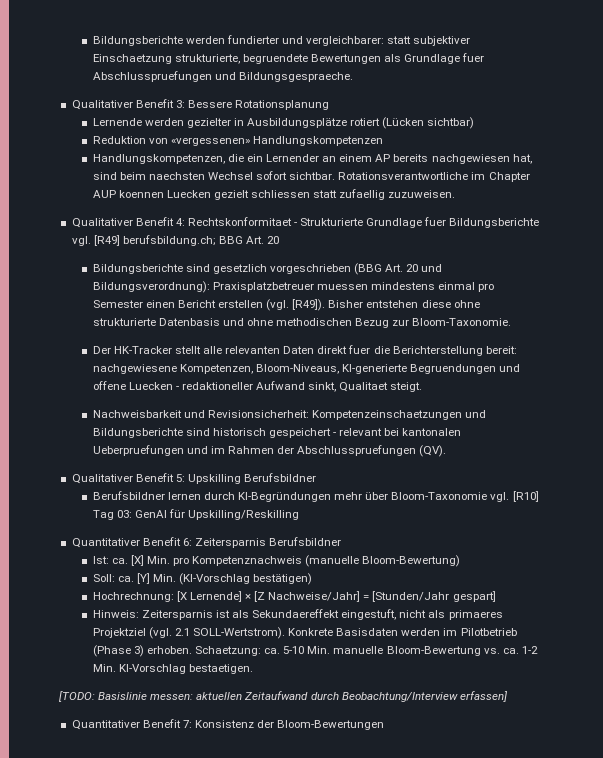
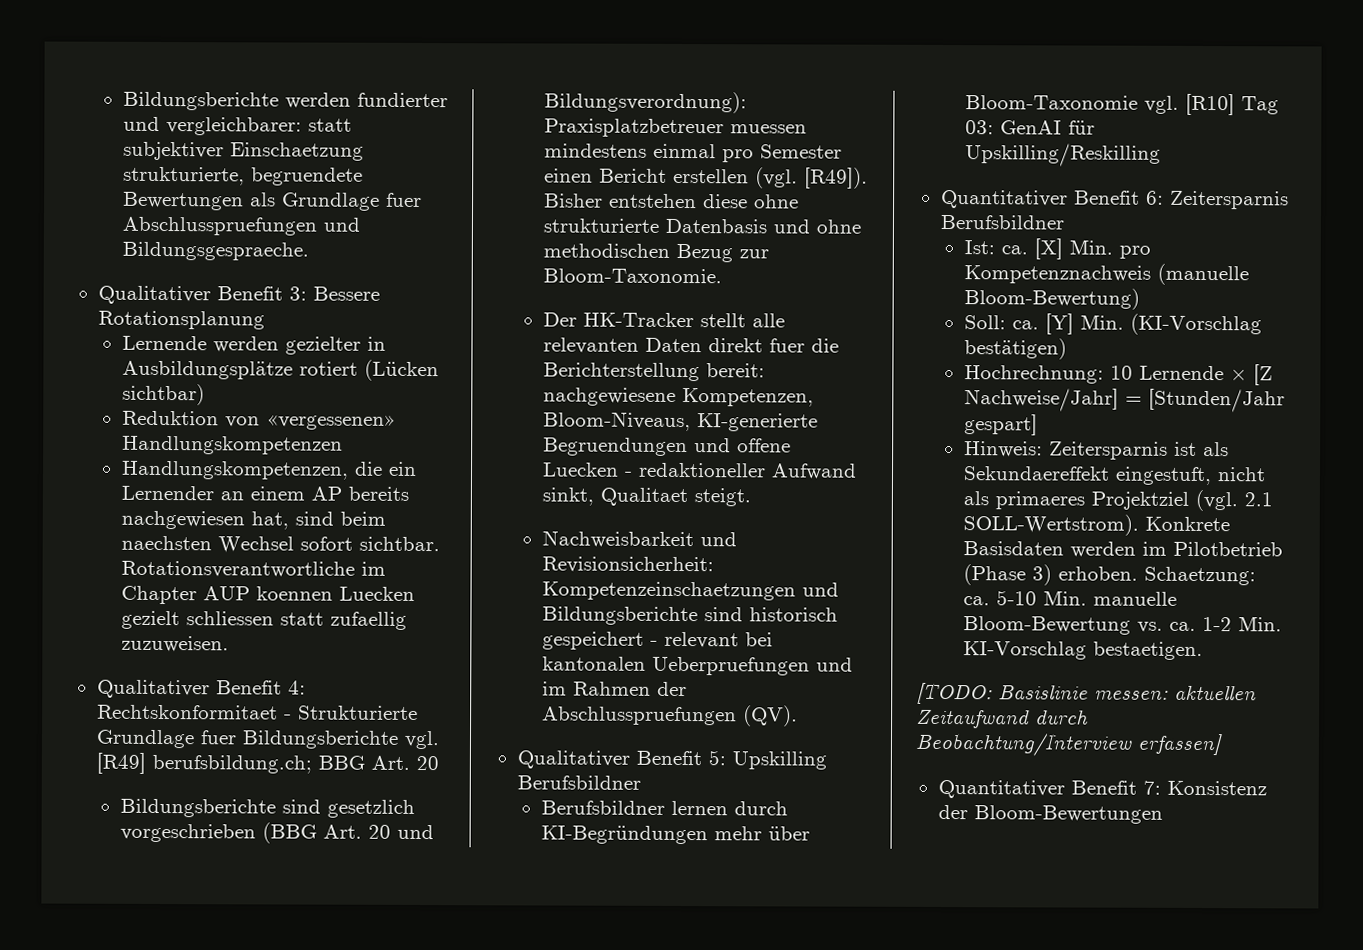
[176,591,242,602] [X Lernende] -> [1109,365,1224,381] 10 Lernende

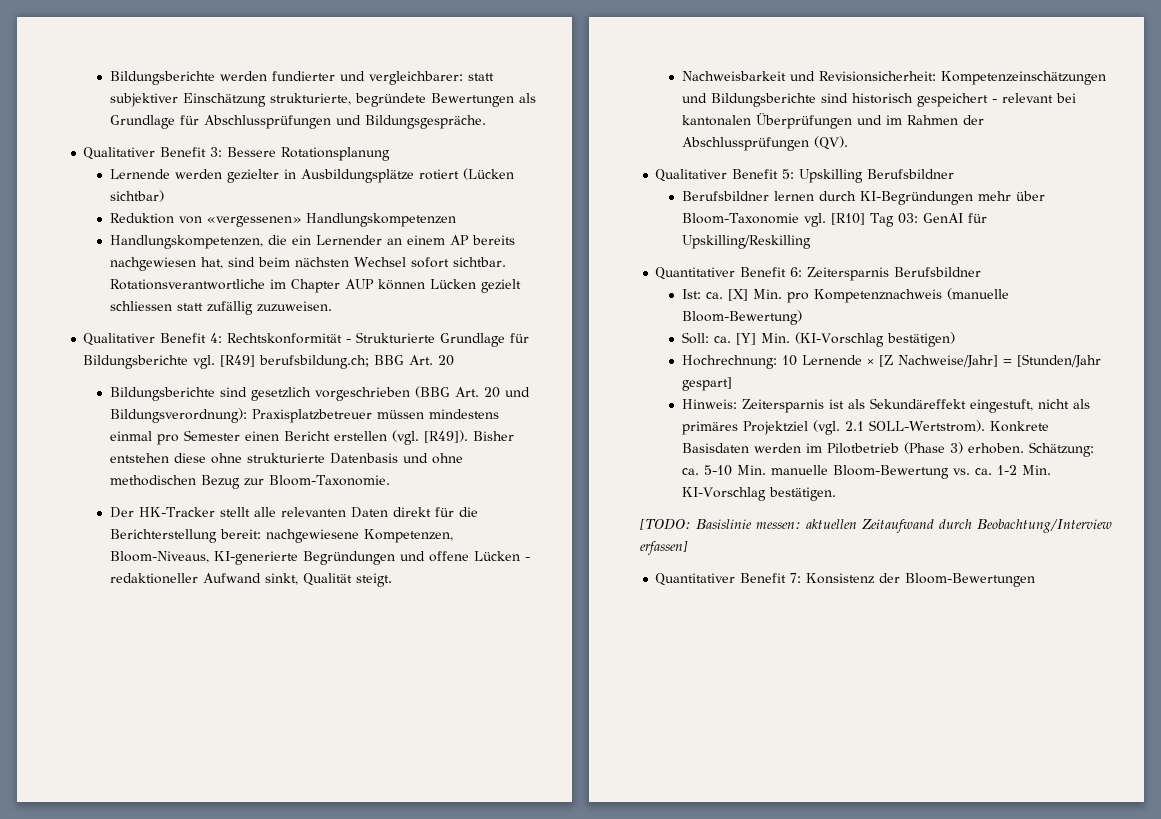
[229,142,364,161] [122,166,363,186] [122,191,422,211] [121,216,360,236] [121,241,309,261] Einschaetzung strukturierte, begruendete Bewertungen als Grundlage fuer Abschlusspruefungen und Bildungsgespraeche. -> [183,93,537,107] [110,115,487,129] Einschätzung strukturierte, begründete Bewertungen als Grundlage für Abschlussprüfungen und Bildungsgespräche.
[120,535,212,551] naechsten -> [295,257,350,267] nächsten
[255,586,415,601] koennen Luecken -> [378,279,477,290] können Lücken
[329,611,407,630] zufaellig -> [207,301,254,315] zufällig
[96,704,278,720] Rechtskonformitaet -> [227,333,343,344] Rechtskonformität
[199,730,237,745] fuer -> [510,333,530,343] für
[729,124,807,134] muessen -> [377,410,425,419] müssen
[768,338,805,353] fuer -> [434,507,454,517] für
[542,437,688,457] Begruendungen -> [303,551,396,565] Begründungen
[541,462,619,477] Luecken -> [474,551,521,561] Lücken
[599,487,688,507] Qualitaet -> [303,573,353,586] Qualität
[541,581,796,601] Kompetenzeinschaetzungen -> [941,71,1107,85] Kompetenzeinschätzungen
[651,656,810,676] Ueberpruefungen -> [756,113,853,129] Überprüfungen
[541,706,737,726] Abschlusspruefungen -> [682,137,810,151] Abschlussprüfungen
[962,466,1110,481] Sekundaereffekt -> [870,398,967,409] Sekundäreffekt
[994,491,1085,510] primaeres -> [682,421,739,435] primäres
[1143,566,1256,586] Schaetzung: -> [1029,442,1095,457] Schätzung:
[1092,641,1203,661] bestaetigen. -> [768,487,836,501] bestätigen.

